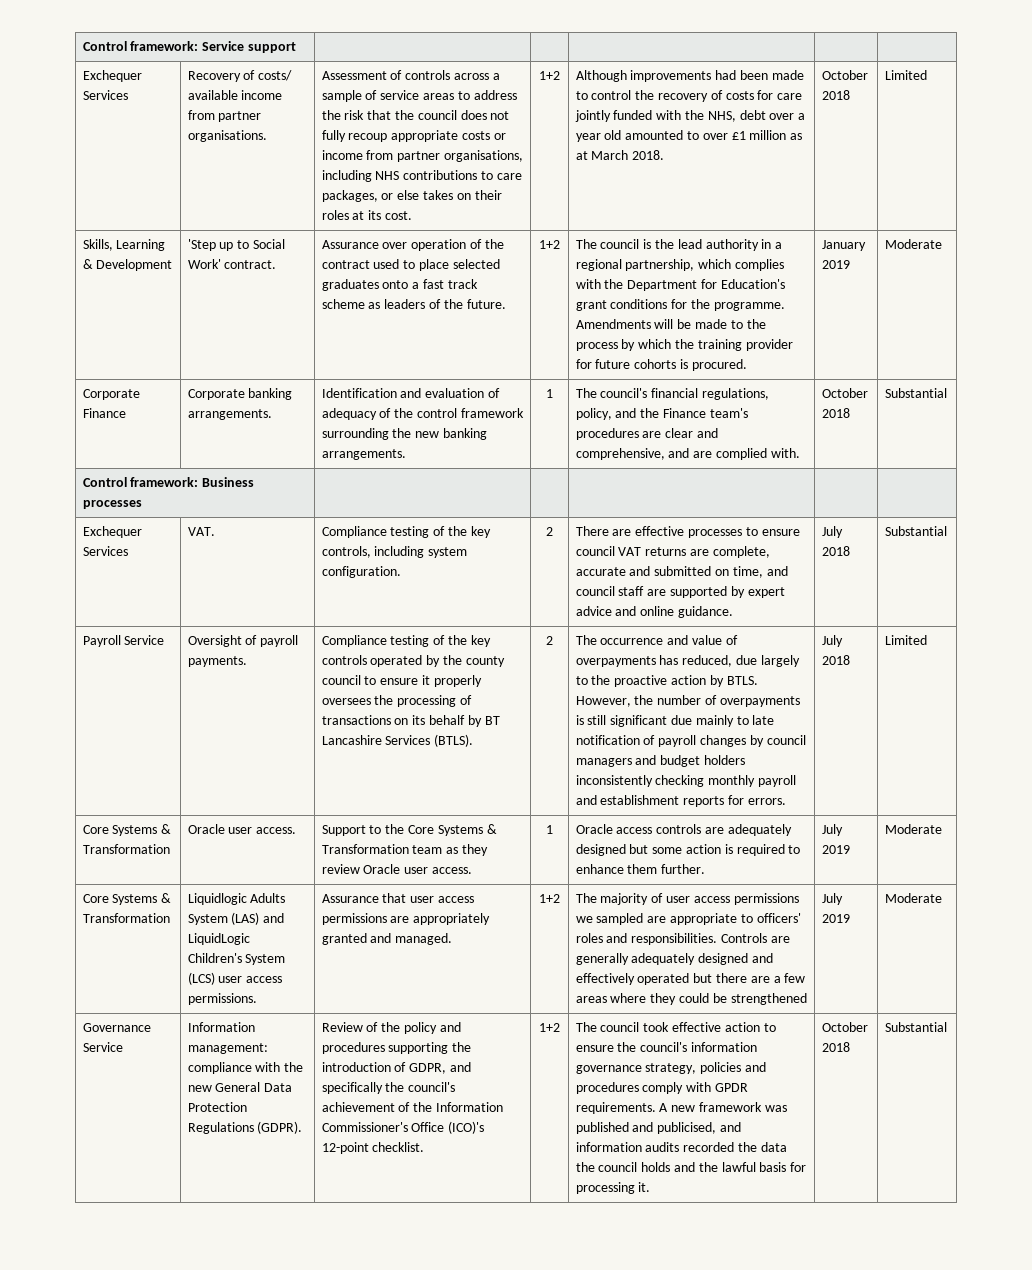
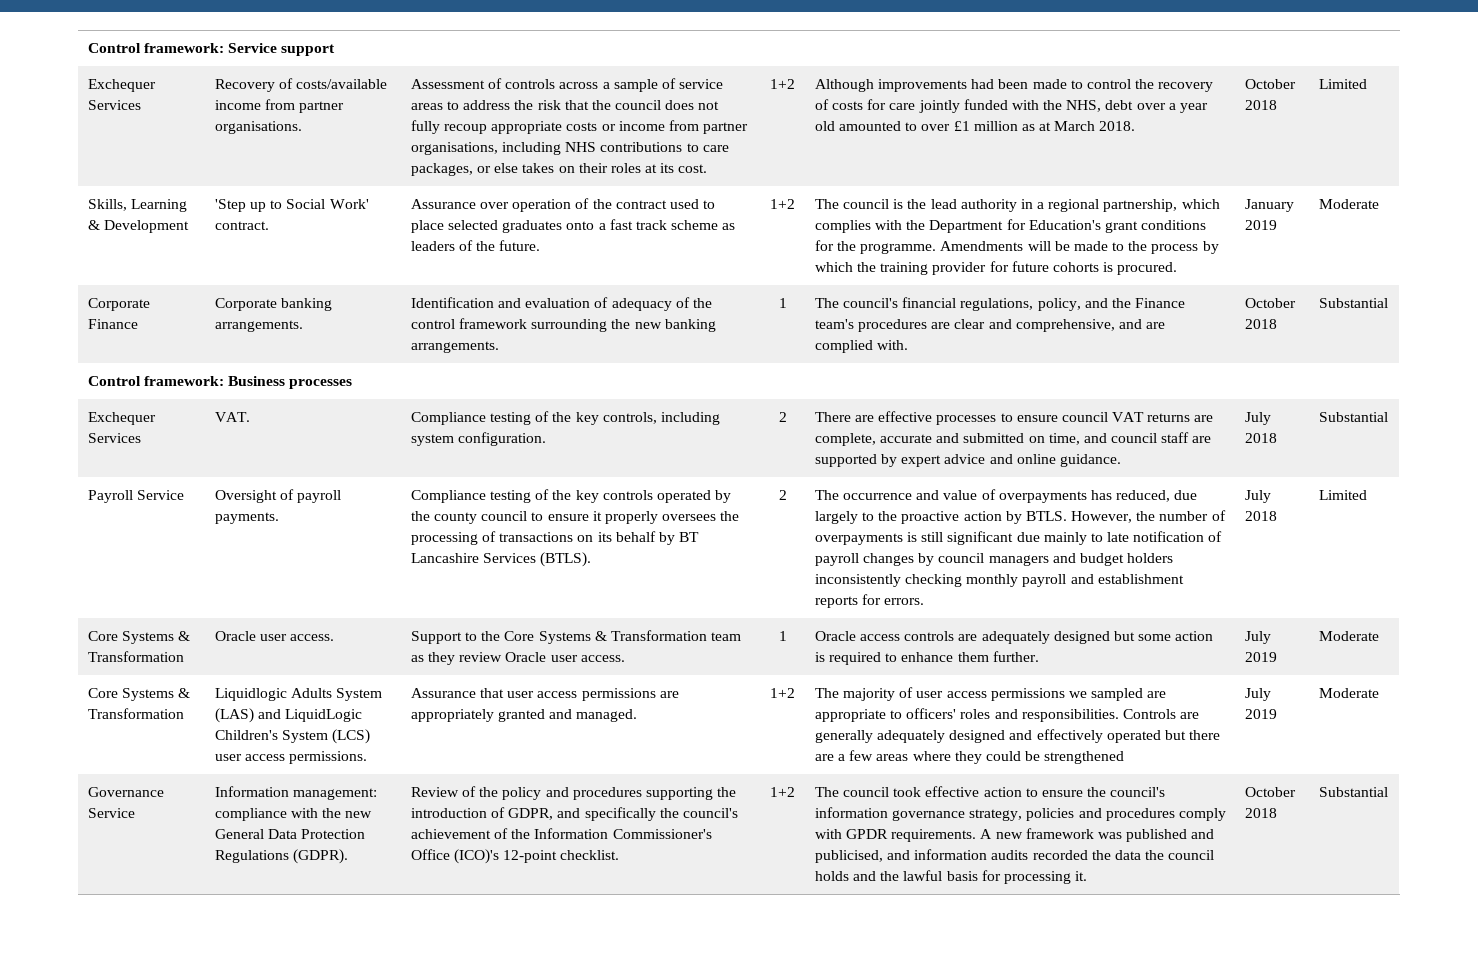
[258,70,293,81] [187,90,238,100] costs/ available -> [296,79,388,89] costs/available

